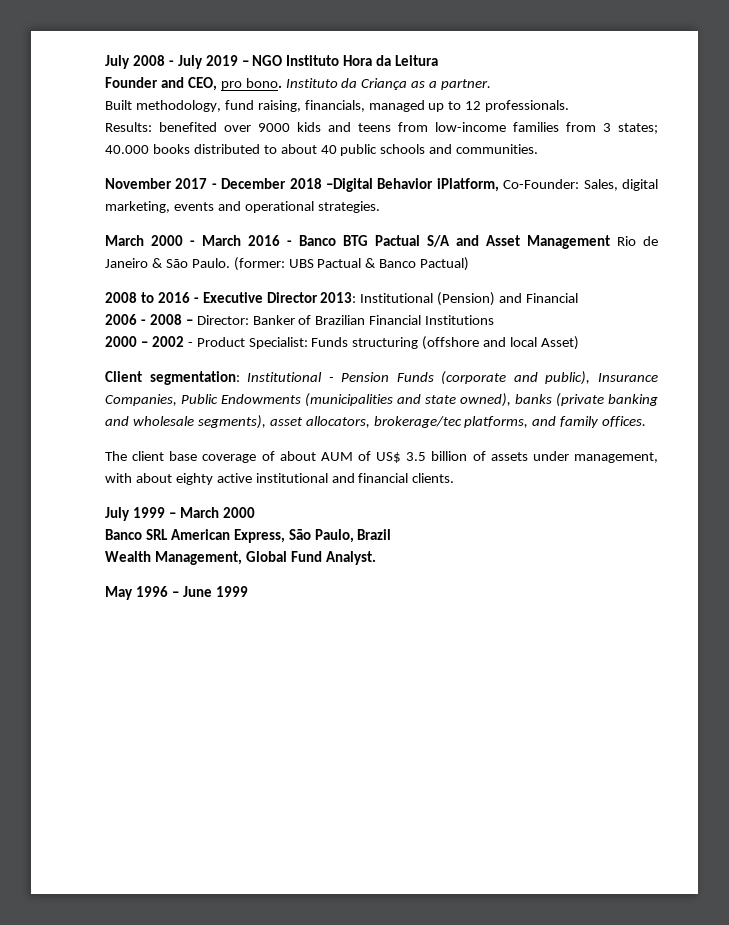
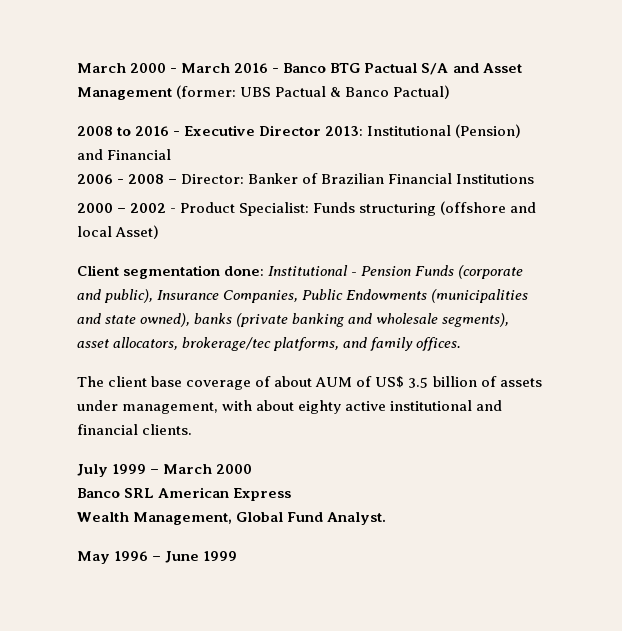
[105,55,439,69] [105,77,492,91] [105,100,570,112] [105,122,658,134] [105,144,539,156] [105,178,658,192] [105,201,380,213] July 2008 - July 2019 – NGO Instituto Hora da Leitura // Founder and CEO, pro bono. Instituto da Criança as a partner. // Built methodology, fund raising, financials, managed up to 12 professionals. // Results: benefited over 9000 kids and teens from low-income families from 3 states; 40.000 books distributed to about 40 public schools and communities. // November 2017 - December 2018 –Digital Behavior iPlatform, Co-Founder: Sales, digital marketing, events and operational strategies. // -> (77, 68) none
[617,236,658,246] [105,258,230,268] Rio de Janeiro & São Paulo. -> (172, 93) none
[149,371,240,385] segmentation: -> [123,265,265,279] segmentation done:
[233,529,392,543] Express, Sāo Paulo, Brazil -> [233,488,292,501] Express

